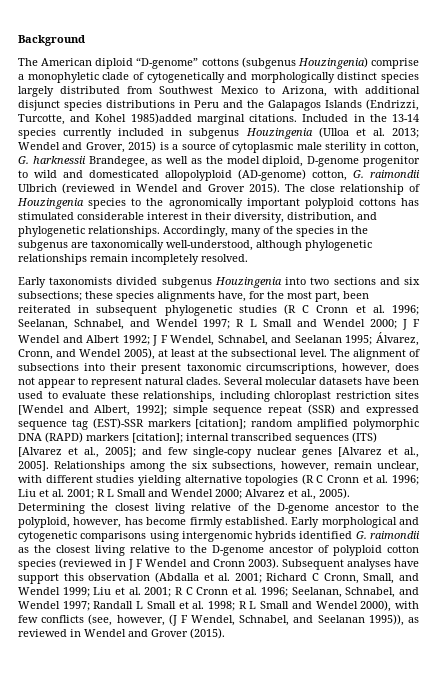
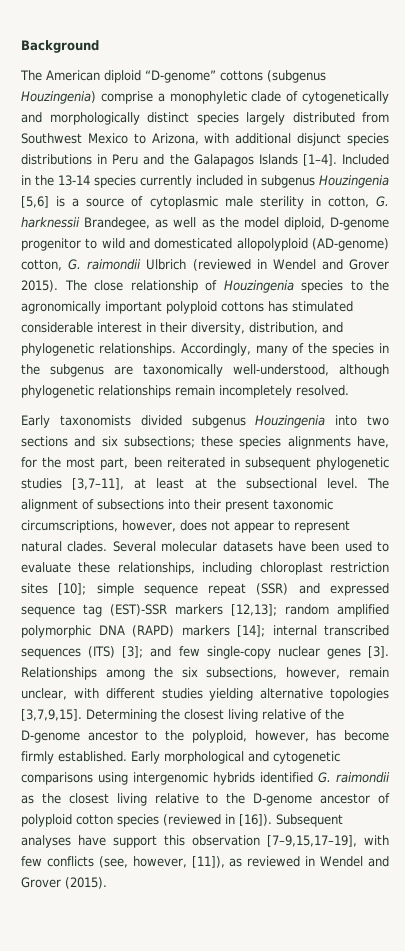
[366,99,419,111] [18,113,298,125] (Endrizzi, Turcotte, and Kohel 1985)added marginal citations. -> [302,154,337,166] [1–4].
[318,127,419,138] [18,141,157,153] (Ulloa et al. 2013; Wendel and Grover, 2015) -> [21,196,49,208] [5,6]
[283,304,419,315] [18,319,420,330] [18,332,419,346] [18,348,155,360] (R C Cronn et al. 1996; Seelanan, Schnabel, and Wendel 1997; R L Small and Wendel 2000; J F Wendel and Albert 1992; J F Wendel, Schnabel, and Seelanan 1995; Álvarez, Cronn, and Wendel 2005), -> [72,478,125,490] [3,7–11],
[18,405,167,416] [Wendel and Albert, 1992]; -> [58,583,87,595] [10];
[195,419,247,429] [citation]; -> [231,604,277,616] [12,13];
[132,433,183,443] [citation]; -> [237,625,265,637] [14];
[18,447,136,458] [Alvarez et al., 2005]; -> [122,646,144,658] [3];
[338,447,419,458] [18,461,49,471] [Alvarez et al., 2005]. -> [368,646,389,658] [3].
[301,474,419,485] [18,488,350,500] (R C Cronn et al. 1996; Liu et al. 2001; R L Small and Wendel 2000; Alvarez et al., 2005). -> [21,709,82,721] [3,7,9,15].
[128,558,279,570] J F Wendel and Cronn 2003). -> [239,814,272,826] [16]).
[154,572,419,584] [18,587,420,598] [18,600,392,612] (Abdalla et al. 2001; Richard C Cronn, Small, and Wendel 1999; Liu et al. 2001; R C Cronn et al. 1996; Seelanan, Schnabel, and Wendel 1997; Randall L Small et al. 1998; R L Small and Wendel 2000), -> [267,835,357,847] [7–9,15,17–19],
[168,614,404,626] (J F Wendel, Schnabel, and Seelanan 1995)), -> [191,856,225,868] [11]),

